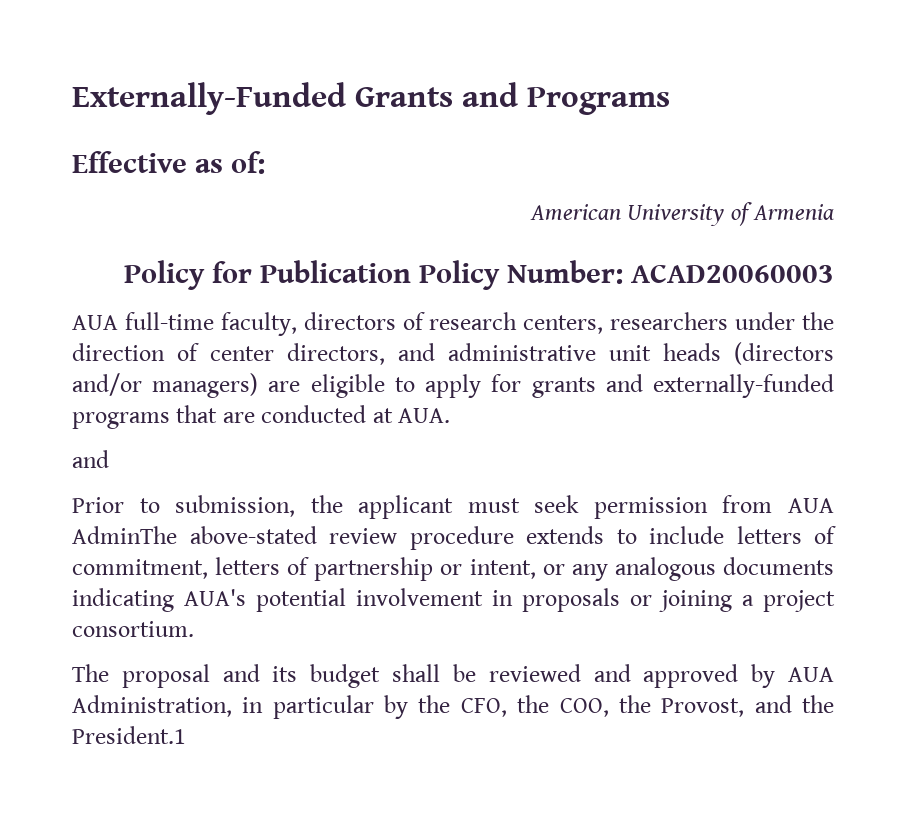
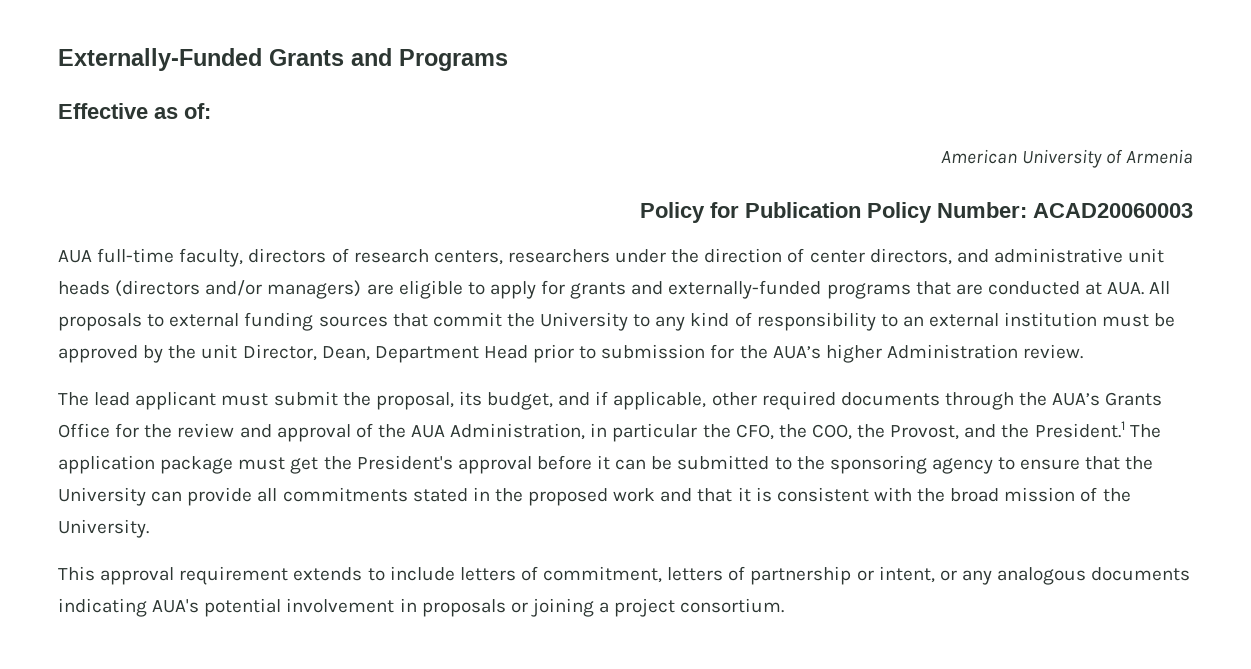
[72,450,109,468] [72,495,834,519] [72,526,514,550] // and // Prior to submission, the applicant must seek permission from AUA AdminThe above-stated review procedure -> [1149,281,1171,294] [58,312,1176,331] [58,344,1084,363] [58,391,1163,410] [58,421,1161,442] [58,455,1154,474] [58,487,1131,506] [58,519,149,538] [58,566,289,585] All proposals to external funding sources that commit the University to any kind of responsibility to an external institution must be approved by the unit Director, Dean, Department Head prior to submission for the AUA’s higher Administration review. // The lead applicant must submit the proposal, its budget, and if applicable, other required documents through the AUA’s Grants Office for the review and approval of the AUA Administration, in particular the CFO, the COO, the Provost, and the President.1 The application package must get the President's approval before it can be submitted to the sponsoring agency to ensure that the University can provide all commitments stated in the proposed work and that it is consistent with the broad mission of the University. // This approval requirement
[72,664,834,688] [72,695,834,719] [72,726,186,744] // The proposal and its budget shall be reviewed and approved by AUA Administration, in particular by the CFO, the COO, the Provost, and the President.1 -> (785, 605) none

